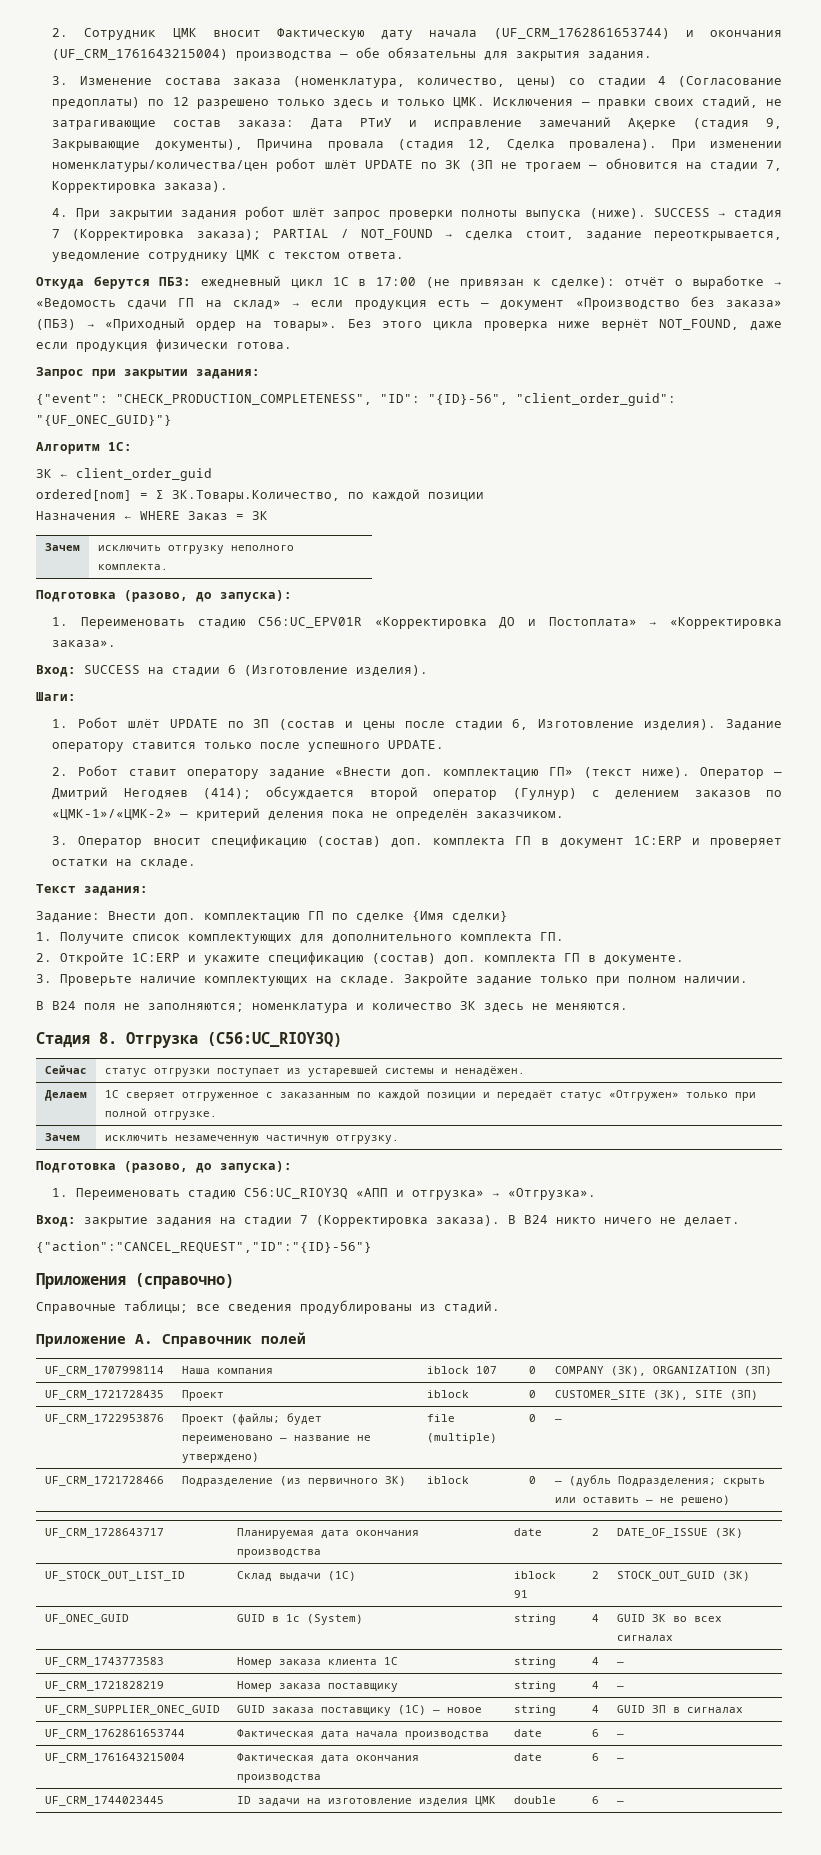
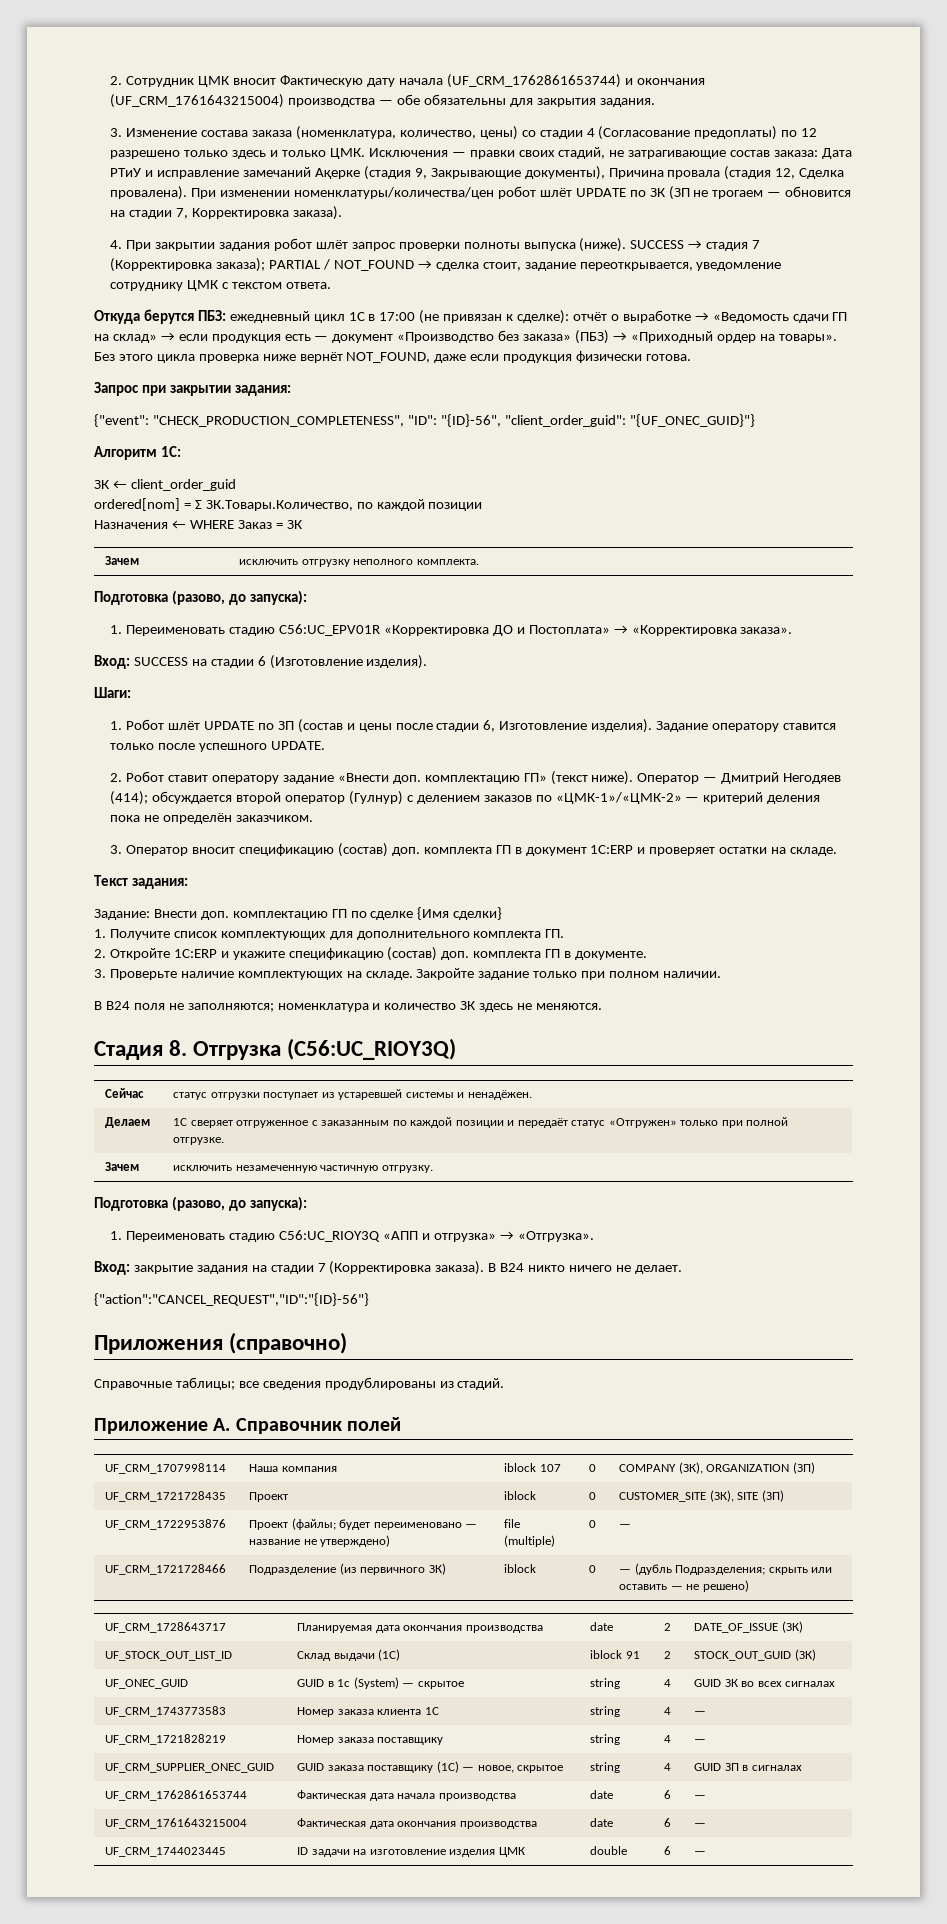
(363, 1619) none -> [402,1681,464,1689] — скрытое
[446,1707,482,1713] новое -> [477,1765,564,1773] новое, скрытое

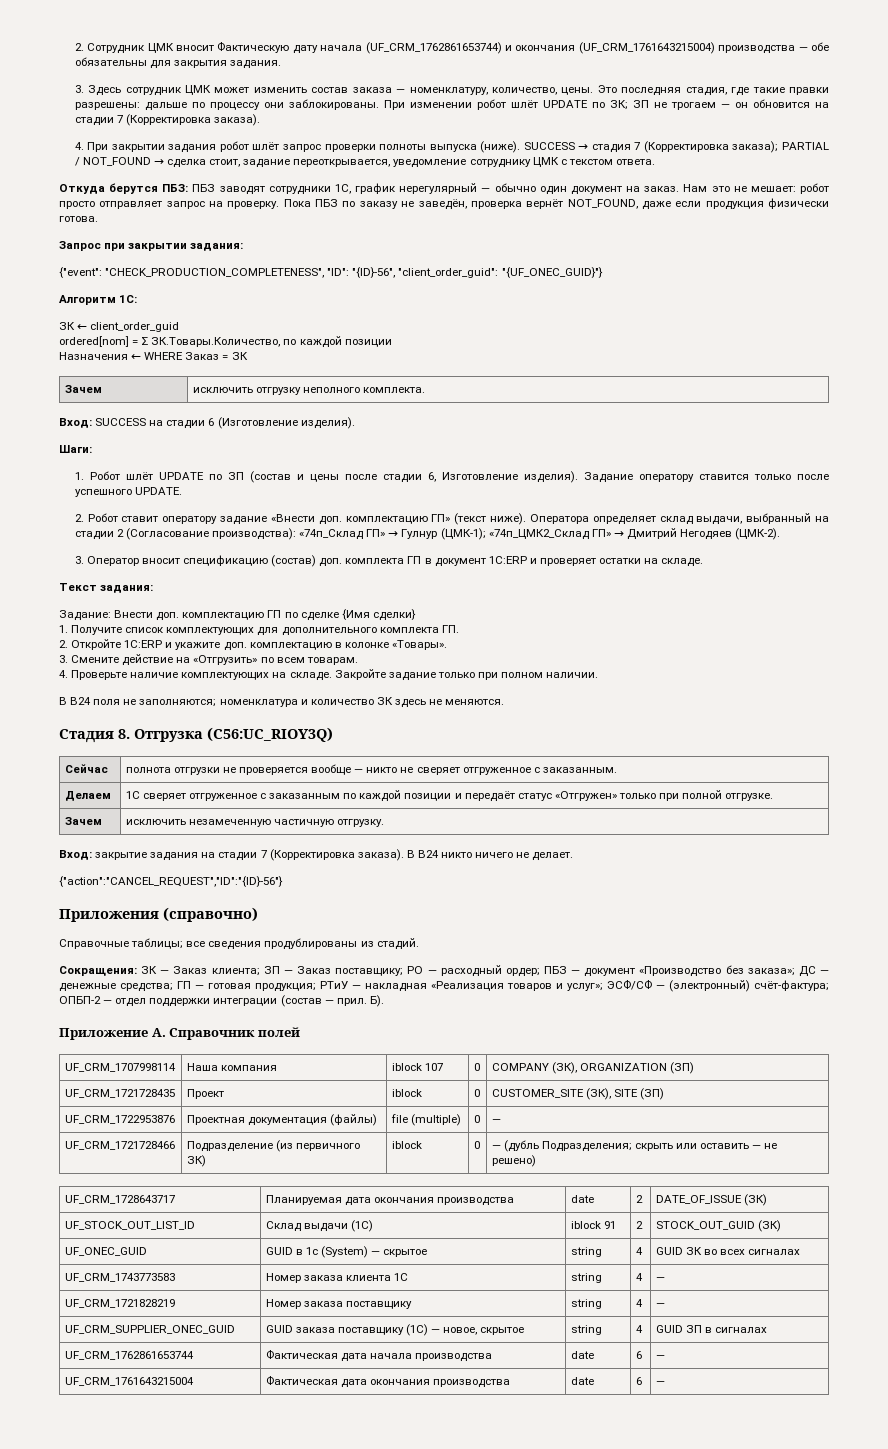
[126,126,818,140] [110,147,853,159] [110,166,845,180] [110,186,188,200] Изменение состава заказа (номенклатура, количество, цены) со стадии 4 (Согласование предоплаты) по 12 разрешено только здесь и только ЦМК. Исключения — правки своих стадий, не затрагивающие состав заказа: Дата РТиУ и исправление замечаний Ақерке (стадия 9, Закрывающие документы), Причина провала (стадия 12, Сделка провалена). -> [88,85,829,96] [74,99,379,111] Здесь сотрудник ЦМК может изменить состав заказа — номенклатуру, количество, цены. Это последняя стадия, где такие правки разрешены: дальше по процессу они заблокированы.
[294,187,495,199] номенклатуры/количества/цен -> (472, 105) none
[649,186,690,200] ЗК (ЗП -> [609,100,649,110] ЗК; ЗП
(782, 194) none -> [734,102,748,108] он
[176,208,290,219] 7, Корректировка -> [116,114,211,126] 7 (Корректировка
[229,310,848,324] [94,330,837,344] [94,352,296,363] ежедневный цикл 1С в 17:00 (не привязан к сделке): отчёт о выработке → «Ведомость сдачи ГП на склад» → если продукция есть — документ «Производство без заказа» (ПБЗ) → «Приходный ордер на товары». Без этого цикла проверка ниже -> [192,183,829,195] [59,199,522,210] ПБЗ заводят сотрудники 1С, график нерегулярный — обычно один документ на заказ. Нам это не мешает: робот просто отправляет запрос на проверку. Пока ПБЗ по заказу не заведён, проверка
[94,590,307,605] [110,624,793,636] // Подготовка (разово, до запуска): // 1. Переименовать стадию C56:UC_EPV01R «Корректировка ДО и Постоплата» → «Корректировка заказа». -> (426, 390) none
[637,772,842,784] [110,791,821,805] [110,813,314,824] Оператор — Дмитрий Негодяев (414); обсуждается второй оператор (Гулнур) с делением заказов по «ЦМК-1»/«ЦМК-2» — критерий деления пока не определён заказчиком. -> [529,513,829,525] [74,528,781,540] Оператора определяет склад выдачи, выбранный на стадии 2 (Согласование производства): «74п_Склад ГП» → Гулнур (ЦМК-1); «74п_ЦМК2_Склад ГП» → Дмитрий Негодяев (ЦМК-2).
[288,947,648,961] [94,969,106,978] спецификацию (состав) доп. комплекта ГП в документе. // 3. -> [223,640,447,651] [59,654,358,666] [59,670,68,678] доп. комплектацию в колонке «Товары». // 3. Смените действие на «Отгрузить» по всем товарам. // 4.
[173,1089,532,1100] статус отгрузки поступает из устаревшей системы и ненадёжен. -> [125,764,617,775] полнота отгрузки не проверяется вообще — никто не сверяет отгруженное с заказанным.
[94,1196,307,1211] [110,1230,594,1242] // Подготовка (разово, до запуска): // 1. Переименовать стадию C56:UC_RIOY3Q «АПП и отгрузка» → «Отгрузка». -> (385, 823) none
(505, 1384) none -> [59,965,829,977] [59,980,829,992] [59,995,384,1007] // Сокращения: ЗК — Заказ клиента; ЗП — Заказ поставщику; РО — расходный ордер; ПБЗ — документ «Производство без заказа»; ДС — денежные средства; ГП — готовая продукция; РТиУ — накладная «Реализация товаров и услуг»; ЭСФ/СФ — (электронный) счёт-фактура; ОПБП-2 — отдел поддержки интеграции (состав — прил. Б).
[249,1518,478,1530] [249,1535,391,1547] Проект (файлы; будет переименовано — название не утверждено) -> [186,1114,377,1126] Проектная документация (файлы)
[105,1847,227,1857] [297,1847,525,1857] [590,1846,628,1855] [664,1846,672,1855] [694,1851,707,1855] // UF_CRM_1744023445 | ID задачи на изготовление изделия ЦМК | double | 6 | — -> (665, 1383) none

